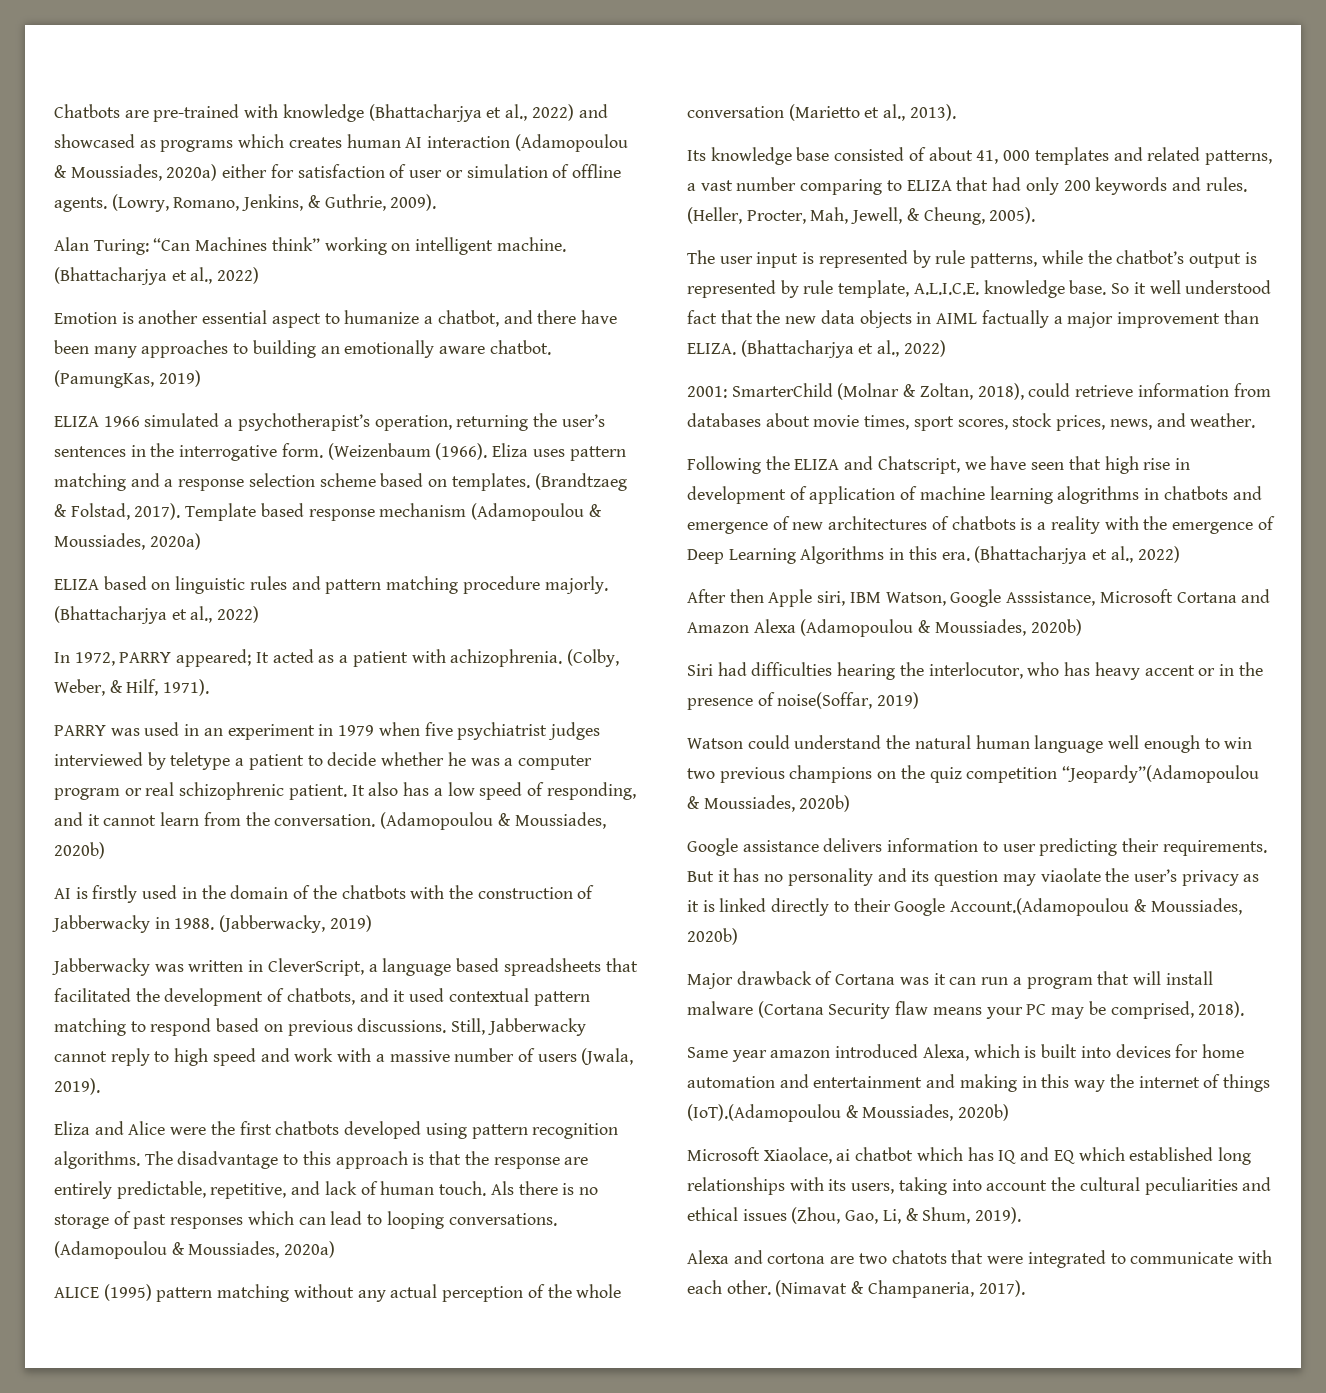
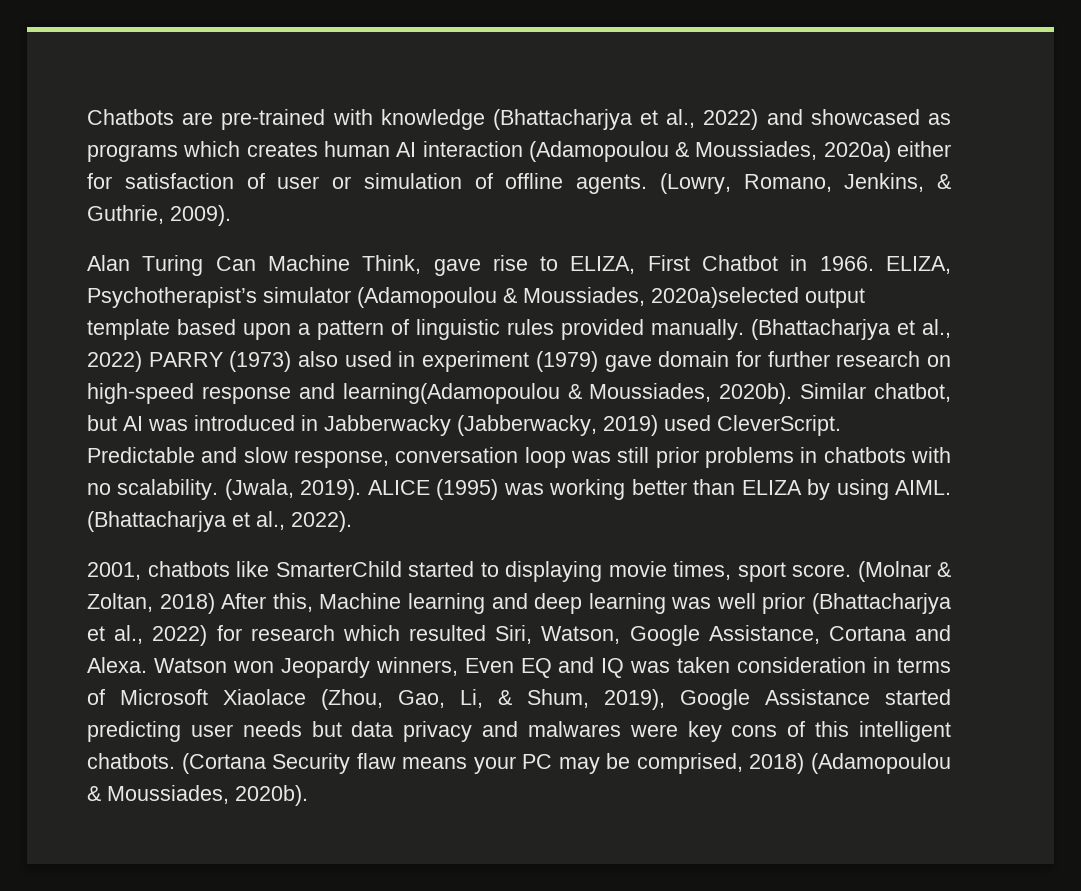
[93,237,566,255] [54,267,260,285] [54,310,617,328] [54,340,551,358] [54,370,201,388] [54,413,605,431] [54,443,626,461] [54,473,627,491] [54,503,602,521] [54,533,201,550] [54,576,608,594] [54,606,260,624] [54,649,619,667] [54,679,210,696] [54,722,600,740] [54,752,592,770] [54,782,636,800] [54,812,606,830] [54,842,105,859] [54,885,595,903] [52,915,372,933] [52,958,638,976] [54,988,590,1006] [54,1018,586,1036] [54,1048,634,1066] [54,1078,100,1095] [54,1121,619,1139] [54,1151,589,1169] [54,1181,598,1199] [54,1211,557,1229] [54,1241,336,1259] [54,1284,622,1302] [687,104,956,121] [687,147,1272,165] [687,177,1247,195] [687,207,1036,225] [687,250,1257,268] [687,280,1272,298] [687,310,1259,328] [687,340,946,358] [687,383,1271,400] [687,413,1256,431] [687,456,1190,474] [687,486,1262,504] [687,516,1275,534] [687,546,1180,564] [687,589,1271,607] [687,619,1082,637] [687,662,1263,680] [687,692,920,710] [687,735,1253,753] [687,765,1260,783] [687,795,851,812] [687,838,1267,856] [687,868,1260,886] [687,898,1242,916] [687,928,738,945] [687,971,1213,989] [687,1001,753,1015] Turing: “Can Machines think” working on intelligent machine. (Bhattacharjya et al., 2022) // Emotion is another essential aspect to humanize a chatbot, and there have been many approaches to building an emotionally aware chatbot. (PamungKas, 2019) // ELIZA 1966 simulated a psychotherapist’s operation, returning the user’s sentences in the interrogative form. (Weizenbaum (1966). Eliza uses pattern matching and a response selection scheme based on templates. (Brandtzaeg & Folstad, 2017). Template based response mechanism (Adamopoulou & Moussiades, 2020a) // ELIZA based on linguistic rules and pattern matching procedure majorly. (Bhattacharjya et al., 2022) // In 1972, PARRY appeared; It acted as a patient with achizophrenia. (Colby, Weber, & Hilf, 1971). // PARRY was used in an experiment in 1979 when five psychiatrist judges interviewed by teletype a patient to decide whether he was a computer program or real schizophrenic patient. It also has a low speed of responding, and it cannot learn from the conversation. (Adamopoulou & Moussiades, 2020b) // AI is firstly used in the domain of the chatbots with the construction of Jabberwacky in 1988. (Jabberwacky, 2019) // Jabberwacky was written in CleverScript, a language based spreadsheets that facilitated the development of chatbots, and it used contextual pattern matching to respond based on previous discussions. Still, Jabberwacky cannot reply to high speed and work with a massive number of users (Jwala, 2019). // Eliza and Alice were the first chatbots developed using pattern recognition algorithms. The disadvantage to this approach is that the response are entirely predictable, repetitive, and lack of human touch. Als there is no storage of past responses which can lead to looping conversations. (Adamopoulou & Moussiades, 2020a) // ALICE (1995) pattern matching without any actual perception of the whole conversation (Marietto et al., 2013). // Its knowledge base consisted of about 41, 000 templates and related patterns, a vast number comparing to ELIZA that had only 200 keywords and rules. (Heller, Procter, Mah, Jewell, & Cheung, 2005). // The user input is represented by rule patterns, while the chatbot’s output is represented by rule template, A.L.I.C.E. knowledge base. So it well understood fact that the new data objects in AIML factually a major improvement than ELIZA. (Bhattacharjya et al., 2022) // 2001: SmarterChild (Molnar & Zoltan, 2018), could retrieve information from databases about movie times, sport scores, stock prices, news, and weather. // Following the ELIZA and Chatscript, we have seen that high rise in development of application of machine learning alogrithms in chatbots and emergence of new architectures of chatbots is a reality with the emergence of Deep Learning Algorithms in this era. (Bhattacharjya et al., 2022) // After then Apple siri, IBM Watson, Google Asssistance, Microsoft Cortana and Amazon Alexa (Adamopoulou & Moussiades, 2020b) // Siri had difficulties hearing the interlocutor, who has heavy accent or in the presence of noise(Soffar, 2019) // Watson could understand the natural human language well enough to win two previous champions on the quiz competition “Jeopardy”(Adamopoulou & Moussiades, 2020b) // Google assistance delivers information to user predicting their requirements. But it has no personality and its question may viaolate the user’s privacy as it is linked directly to their Google Account.(Adamopoulou & Moussiades, 2020b) // Major drawback of Cortana was it can run a program that will install malware -> [142,255,951,276] [87,287,865,308] [87,319,951,340] [87,351,952,372] [87,383,951,404] [87,415,841,436] [87,447,952,468] [87,479,951,500] [87,511,352,532] [87,561,951,582] [87,593,952,614] [87,625,951,646] [87,657,951,678] [87,689,951,710] [87,721,951,742] [87,753,175,769] Turing Can Machine Think, gave rise to ELIZA, First Chatbot in 1966. ELIZA, Psychotherapist’s simulator (Adamopoulou & Moussiades, 2020a)selected output template based upon a pattern of linguistic rules provided manually. (Bhattacharjya et al., 2022) PARRY (1973) also used in experiment (1979) gave domain for further research on high-speed response and learning(Adamopoulou & Moussiades, 2020b). Similar chatbot, but AI was introduced in Jabberwacky (Jabberwacky, 2019) used CleverScript. Predictable and slow response, conversation loop was still prior problems in chatbots with no scalability. (Jwala, 2019). ALICE (1995) was working better than ELIZA by using AIML. (Bhattacharjya et al., 2022). // 2001, chatbots like SmarterChild started to displaying movie times, sport score. (Molnar & Zoltan, 2018) After this, Machine learning and deep learning was well prior (Bhattacharjya et al., 2022) for research which resulted Siri, Watson, Google Assistance, Cortana and Alexa. Watson won Jeopardy winners, Even EQ and IQ was taken consideration in terms of Microsoft Xiaolace (Zhou, Gao, Li, & Shum, 2019), Google Assistance started predicting user needs but data privacy and malwares were key cons of this intelligent chatbots.
[1198,1001,1245,1018] [687,1044,1244,1062] [687,1074,1270,1092] [687,1104,1010,1122] [687,1147,1251,1165] [687,1177,1272,1195] [687,1207,1022,1224] [687,1250,1272,1268] [687,1280,1025,1298] 2018). // Same year amazon introduced Alexa, which is built into devices for home automation and entertainment and making in this way the internet of things (IoT).(Adamopoulou & Moussiades, 2020b) // Microsoft Xiaolace, ai chatbot which has IQ and EQ which established long relationships with its users, taking into account the cultural peculiarities and ethical issues (Zhou, Gao, Li, & Shum, 2019). // Alexa and cortona are two chatots that were integrated to communicate with each other. (Nimavat & Champaneria, 2017). -> [749,753,951,774] [87,785,308,806] 2018) (Adamopoulou & Moussiades, 2020b).

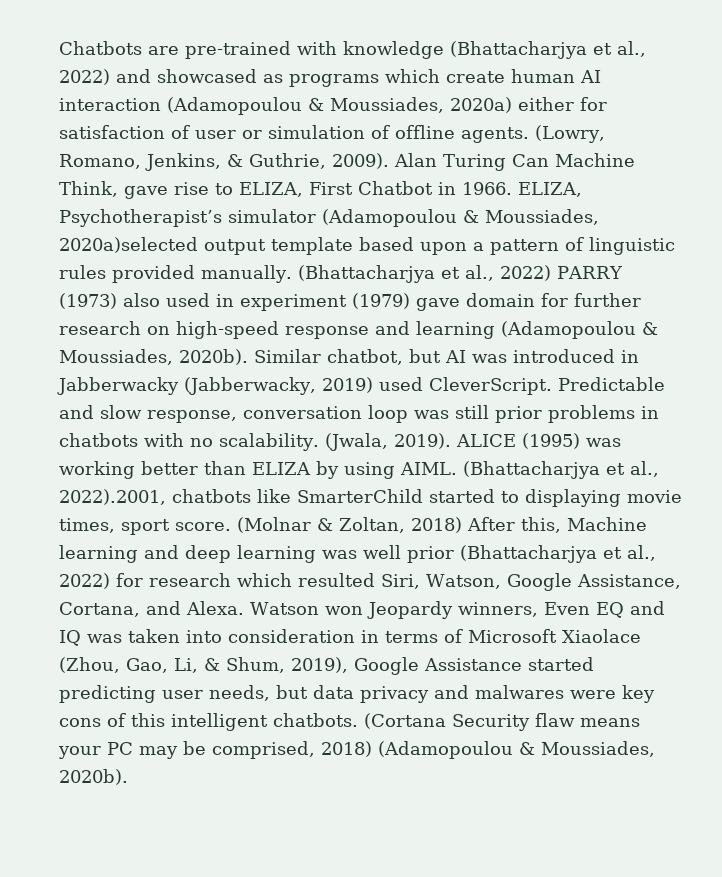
[246,142,318,157] creates -> [446,71,505,83] create
(231, 215) // -> (389, 161) none
[342,383,560,404] learning(Adamopoulou -> [416,321,636,339] learning (Adamopoulou
[291,511,352,532] [87,562,141,580] 2022). // 2001, -> [59,489,166,505] 2022).2001,
[828,626,906,641] Cortana -> [59,602,140,617] Cortana,
(731, 665) none -> [186,630,222,643] into
[242,721,302,737] needs -> [209,685,270,701] needs,

